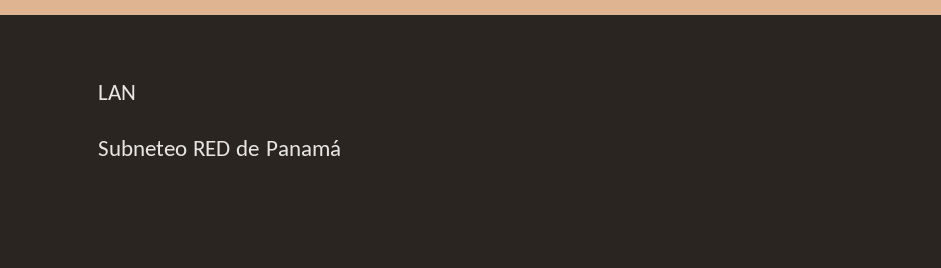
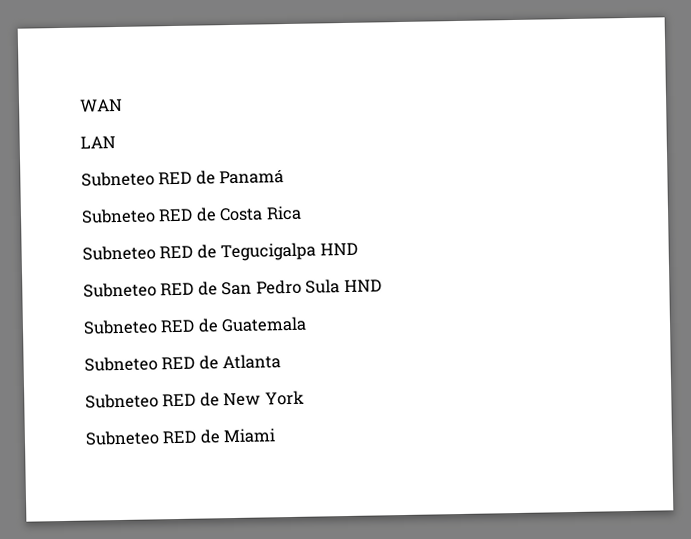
(98, 92) none -> [79,98,123,112] WAN //
(341, 148) none -> [81,205,302,224] [82,242,358,262] [83,279,382,298] [83,316,308,335] [84,354,282,372] [85,390,305,409] [85,428,277,446] // Subneteo RED de Costa Rica // Subneteo RED de Tegucigalpa HND // Subneteo RED de San Pedro Sula HND // Subneteo RED de Guatemala // Subneteo RED de Atlanta // Subneteo RED de New York // Subneteo RED de Miami

